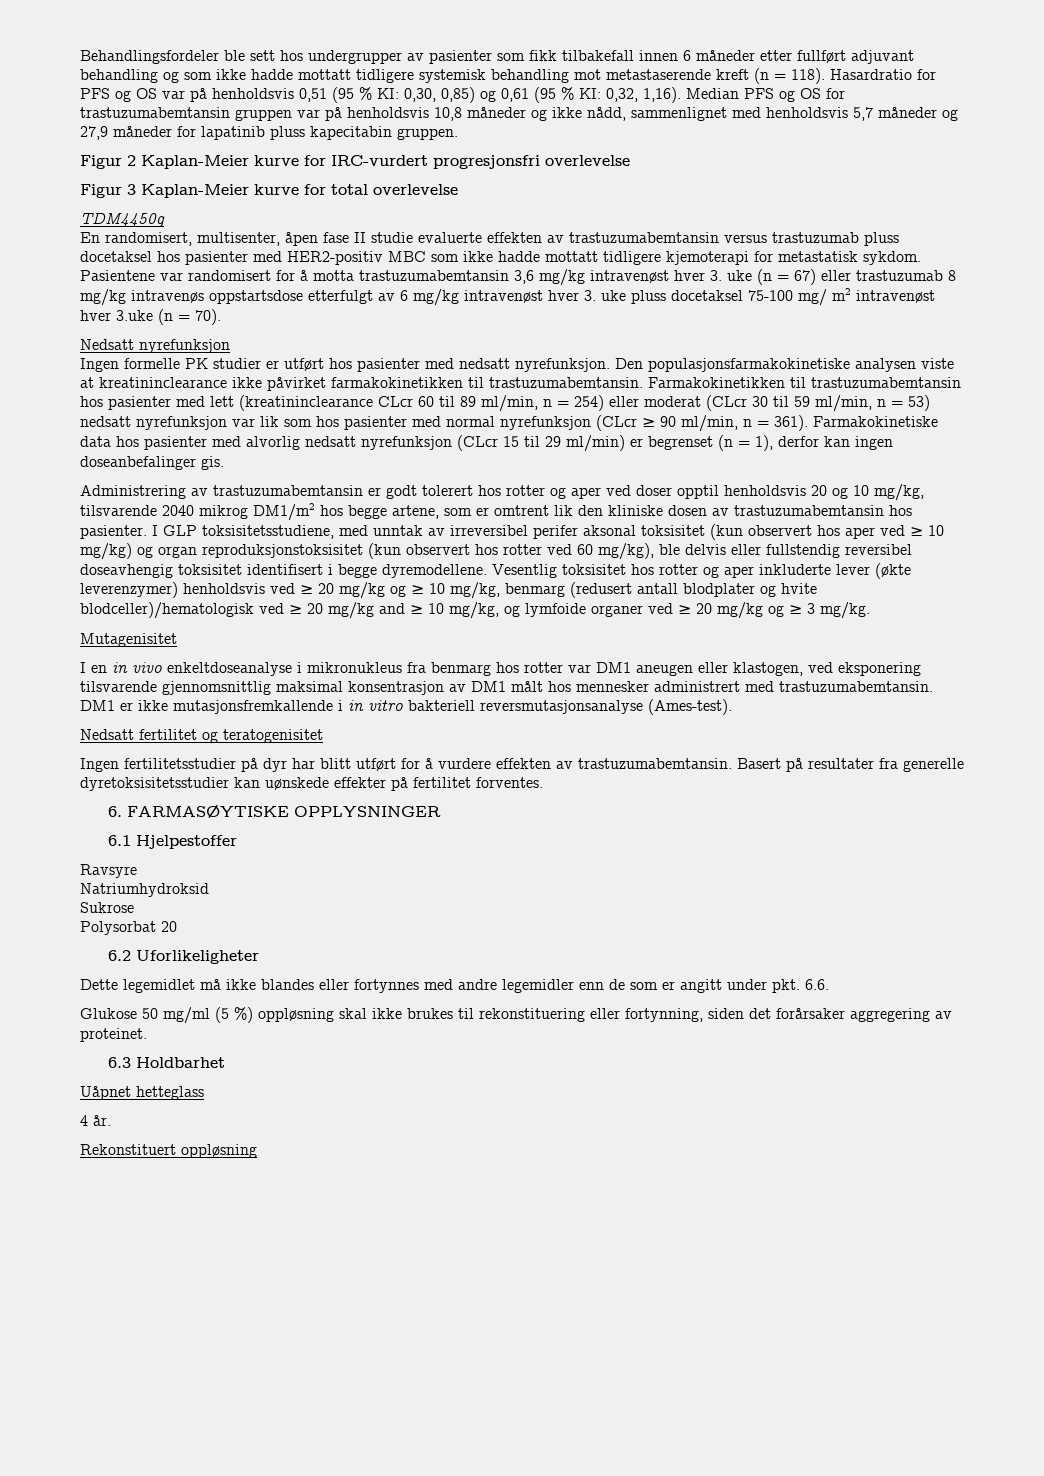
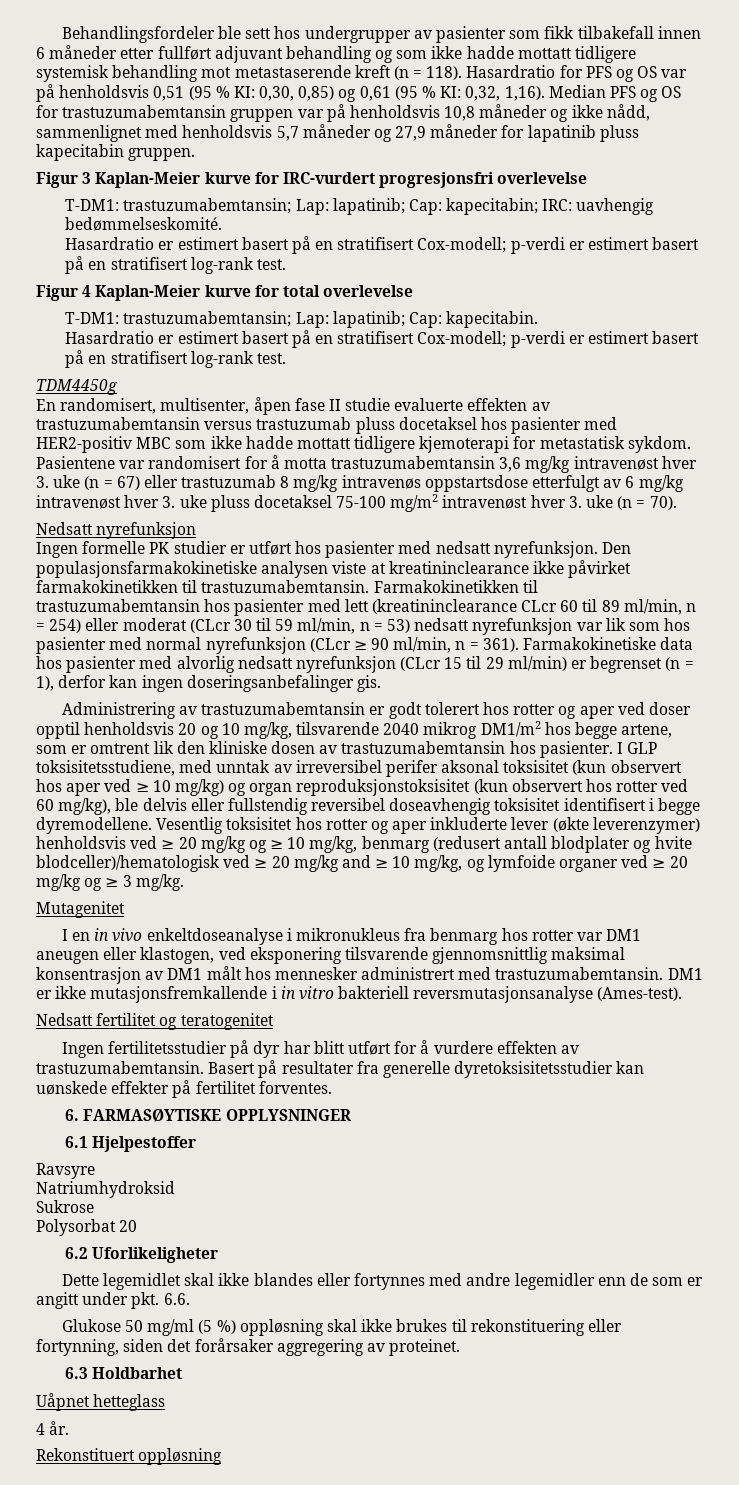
[127,155,136,166] 2 -> [82,172,92,184] 3
[80,184,136,198] // Figur 3 -> [65,198,655,215] [65,217,223,231] [65,236,700,254] [65,256,286,274] [36,285,92,301] // T-DM1: trastuzumabemtansin; Lap: lapatinib; Cap: kapecitabin; IRC: uavhengig bedømmelseskomité. // Hasardratio er estimert basert på en stratifisert Cox-modell; p-verdi er estimert basert på en stratifisert log-rank test. // Figur 4
(458, 189) none -> [65,311,539,328] [65,330,700,348] [65,350,286,368] // T-DM1: trastuzumabemtansin; Lap: lapatinib; Cap: kapecitabin. // Hasardratio er estimert basert på en stratifisert Cox-modell; p-verdi er estimert basert på en stratifisert log-rank test.
[798,288,935,306] [80,310,153,321] mg/ m2 intravenøst hver 3.uke -> [390,494,614,512] mg/m2 intravenøst hver 3. uke
[80,456,196,470] doseanbefalinger -> [186,675,354,692] doseringsanbefalinger
[80,633,177,647] Mutagenisitet -> [36,901,125,918] Mutagenitet
[223,729,323,743] teratogenisitet -> [180,1013,274,1030] teratogenitet
[200,979,221,990] må -> [184,1273,215,1286] skal

